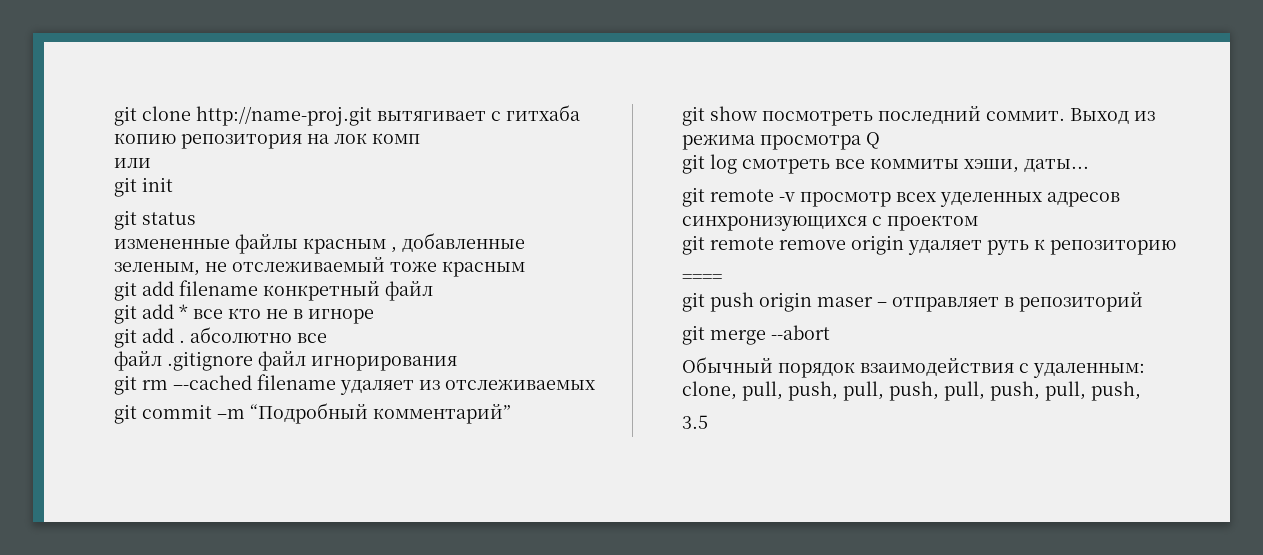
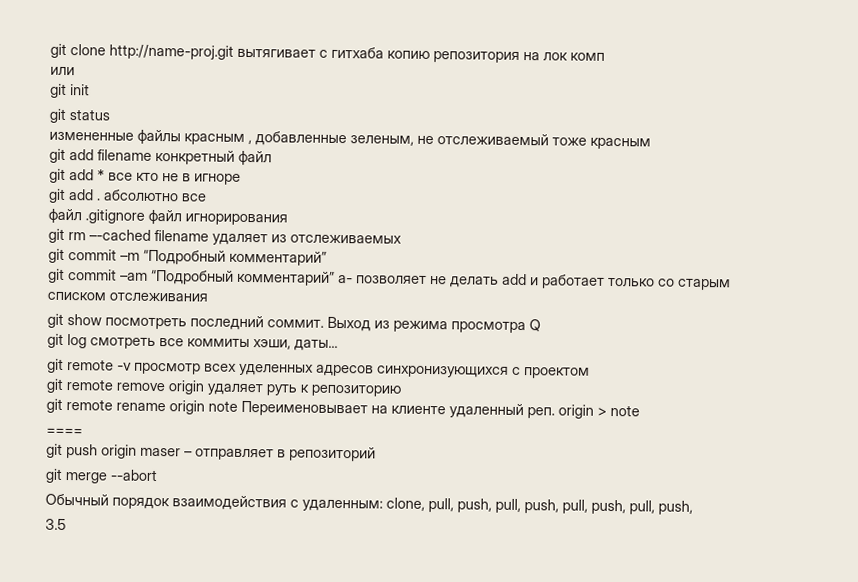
(512, 414) none -> [47,268,731,291] [46,291,208,302] // git commit –am “Подробный комментарий” a- позволяет не делать add и работает только со старым списком отслеживания
(1177, 247) none -> [45,398,640,419] // git remote rename origin note Переименовывает на клиенте удаленный реп. origin > note

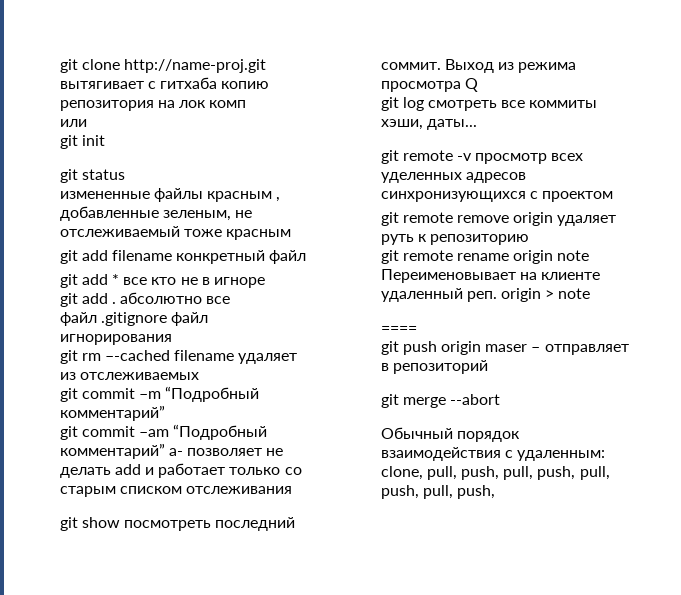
[44,518,66,531] // 3.5 -> (496, 492) none

